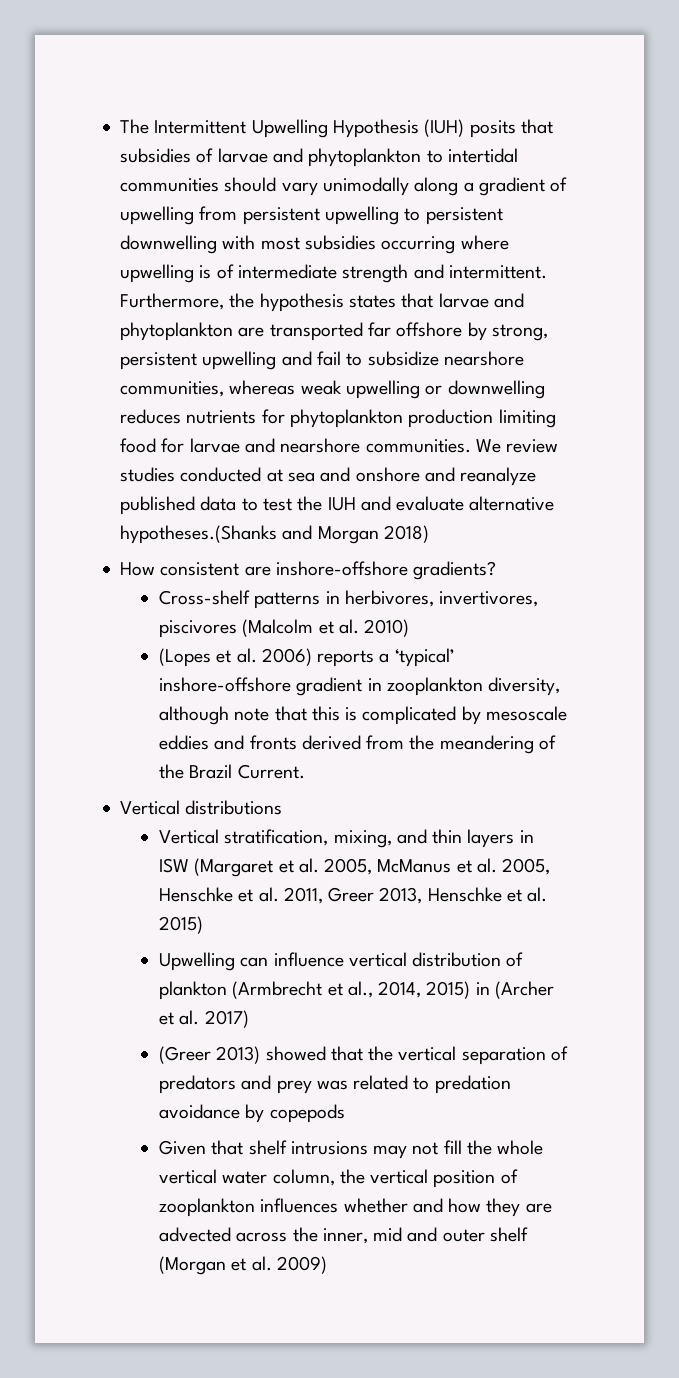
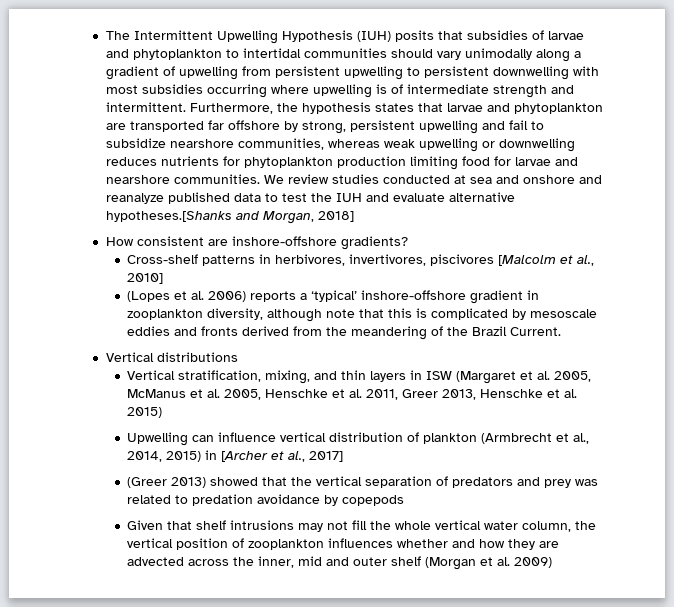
[120,525,430,544] hypotheses.(Shanks and Morgan 2018) -> [105,211,354,224] hypotheses.[Shanks and Morgan, 2018]
[242,619,410,637] (Malcolm et al. 2010) -> [498,255,595,266] [127,273,164,284] [Malcolm et al., 2010]
[494,981,554,999] [158,1010,249,1028] (Archer et al. 2017) -> [221,451,344,462] [Archer et al., 2017]

